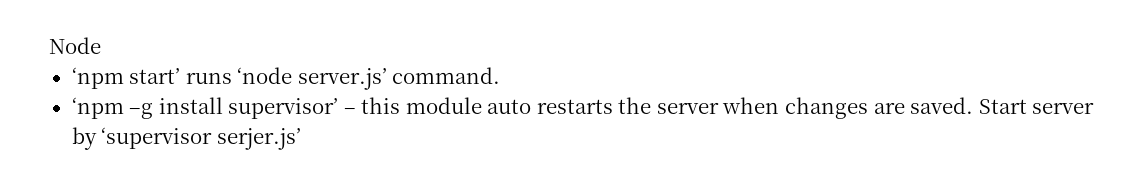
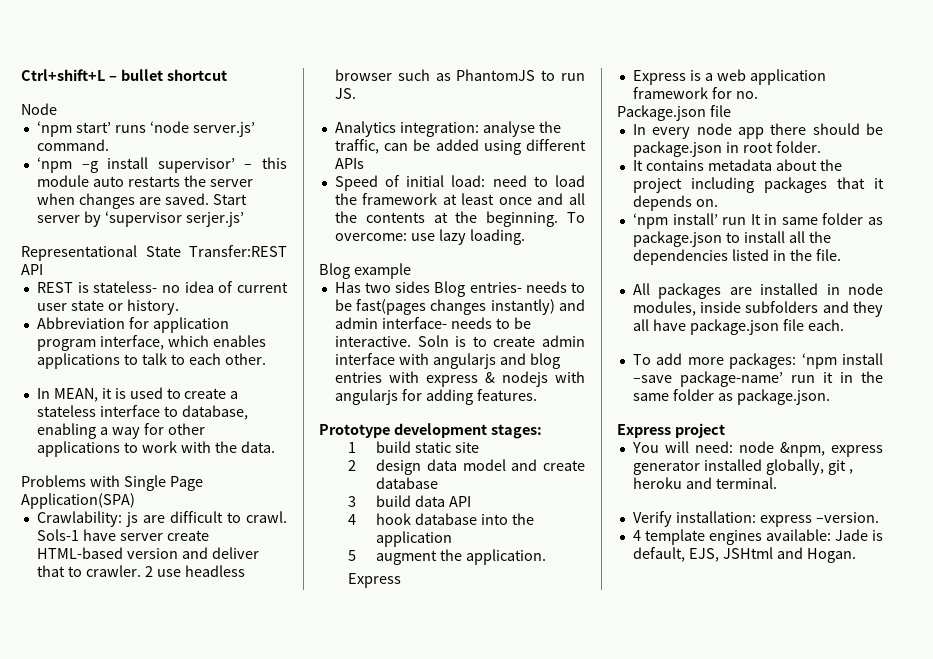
(49, 45) none -> [21,69,227,81] Ctrl+shift+L – bullet shortcut //
(301, 139) none -> [21,245,287,261] [21,264,43,275] [36,281,289,293] [36,299,179,315] [36,317,229,333] [36,335,266,351] [36,353,266,369] [36,387,239,402] [36,405,248,420] [36,423,205,439] [36,441,275,457] [21,475,203,491] [21,493,135,509] [36,511,287,527] [36,529,209,541] [36,547,259,559] [36,565,245,577] [334,69,585,81] [334,88,356,99] [334,121,561,137] [334,139,586,155] [334,158,364,169] [334,175,585,191] [334,193,585,205] [334,211,585,227] [334,229,525,245] [319,263,411,279] [334,281,585,297] [334,299,585,315] [334,317,531,329] [334,335,585,347] [334,353,560,369] [334,371,585,387] [334,389,537,405] [319,423,542,439] [347,441,480,453] [347,459,585,475] [376,477,439,489] [347,495,472,507] [347,513,535,525] [376,531,453,547] [347,549,547,565] [347,573,401,588] [632,69,826,85] [632,87,758,99] [617,105,731,121] [632,123,883,139] [632,141,821,157] [632,159,842,171] [632,177,884,193] [632,195,718,211] [632,213,883,229] [632,231,831,247] [632,249,841,265] [632,283,883,299] [632,301,883,317] [632,319,844,335] [632,353,883,369] [632,371,883,387] [632,389,830,405] [617,423,725,438] [631,441,883,457] [632,459,853,475] [632,477,777,489] [632,511,879,527] [632,529,883,545] [632,547,856,563] // Representational State Transfer:REST API // REST is stateless- no idea of current user state or history. // Abbreviation for application program interface, which enables applications to talk to each other. // In MEAN, it is used to create a stateless interface to database, enabling a way for other applications to work with the data. // Problems with Single Page Application(SPA) // Crawlability: js are difficult to crawl. Sols-1 have server create HTML-based version and deliver that to crawler. 2 use headless browser such as PhantomJS to run JS. // Analytics integration: analyse the traffic, can be added using different APIs // Speed of initial load: need to load the framework at least once and all the contents at the beginning. To overcome: use lazy loading. // Blog example // Has two sides Blog entries- needs to be fast(pages changes instantly) and admin interface- needs to be interactive. Soln is to create admin interface with angularjs and blog entries with express & nodejs with angularjs for adding features. // Prototype development stages: // 1 build static site // 2 design data model and create database // 3 build data API // 4 hook database into the application // 5 augment the application. // Express // Express is a web application framework for no. // Package.json file // In every node app there should be package.json in root folder. // It contains metadata about the project including packages that it depends on. // ‘npm install’ run It in same folder as package.json to install all the dependencies listed in the file. // All packages are installed in node modules, inside subfolders and they all have package.json file each. // To add more packages: ‘npm install –save package-name’ run it in the same folder as package.json. // Express project // You will need: node &npm, express generator installed globally, git , heroku and terminal. // Verify installation: express –version. // 4 template engines available: Jade is default, EJS, JSHtml and Hogan.

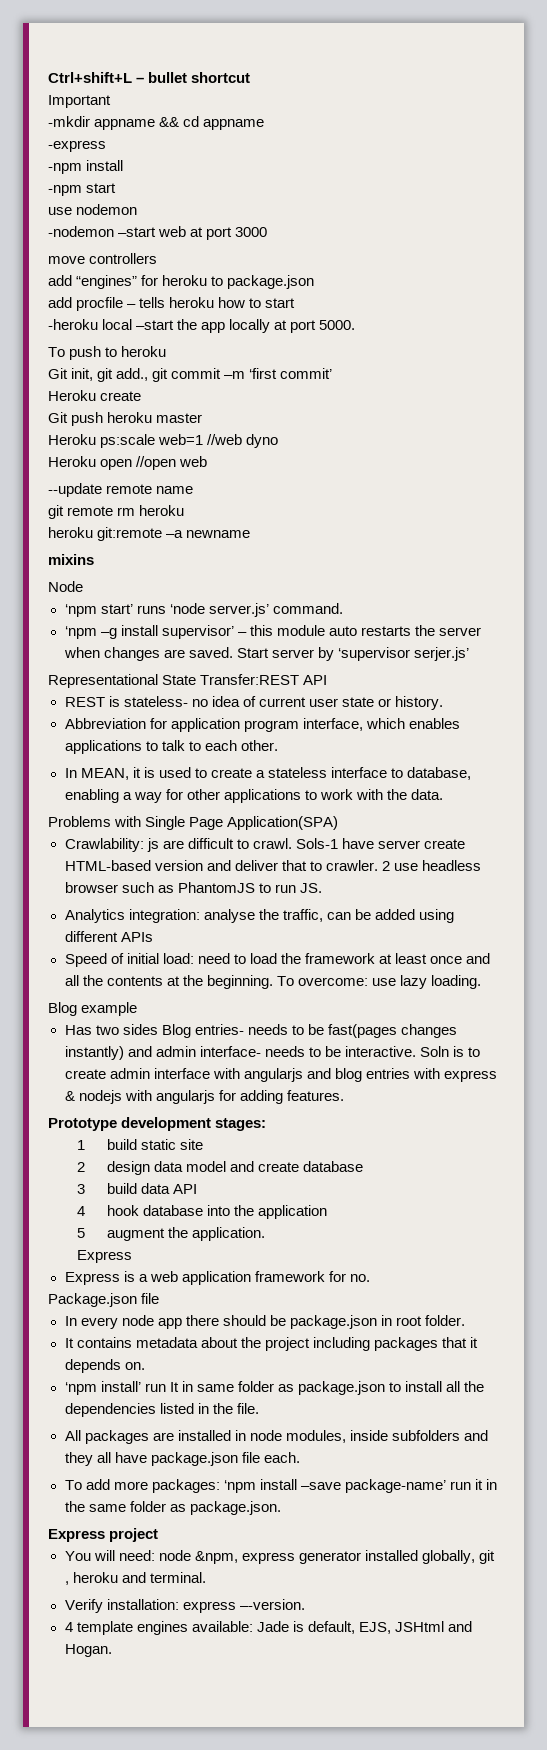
(227, 75) none -> [48,95,111,108] [48,116,265,130] [48,140,106,152] [48,160,124,174] [48,183,117,196] [48,204,138,215] [48,226,268,240] [48,253,158,264] [48,275,315,289] [48,297,296,311] [48,319,356,333] [48,346,167,360] [48,368,333,382] [48,390,142,401] [48,412,203,426] [48,434,279,448] [48,456,208,470] [48,483,194,497] [48,505,185,519] [48,527,251,541] [48,554,94,565] // Important // -mkdir appname && cd appname // -express // -npm install // -npm start // use nodemon // -nodemon –start web at port 3000 // move controllers // add “engines” for heroku to package.json // add procfile – tells heroku how to start // -heroku local –start the app locally at port 5000. // To push to heroku // Git init, git add., git commit –m ‘first commit’ // Heroku create // Git push heroku master // Heroku ps:scale web=1 //web dyno // Heroku open //open web // --update remote name // git remote rm heroku // heroku git:remote –a newname // mixins
[815,512,879,523] –version. -> [239,1599,305,1610] –-version.

